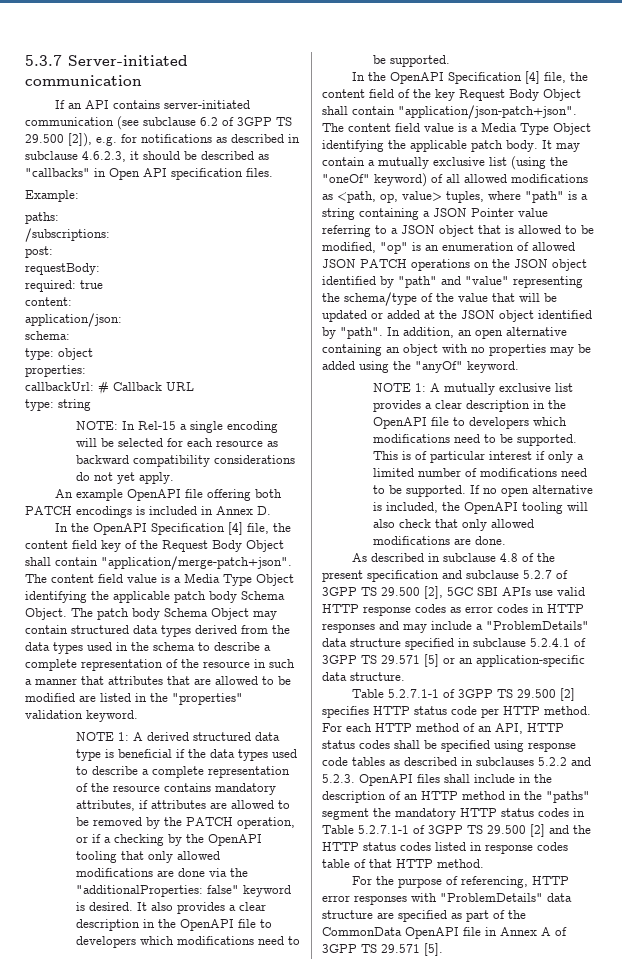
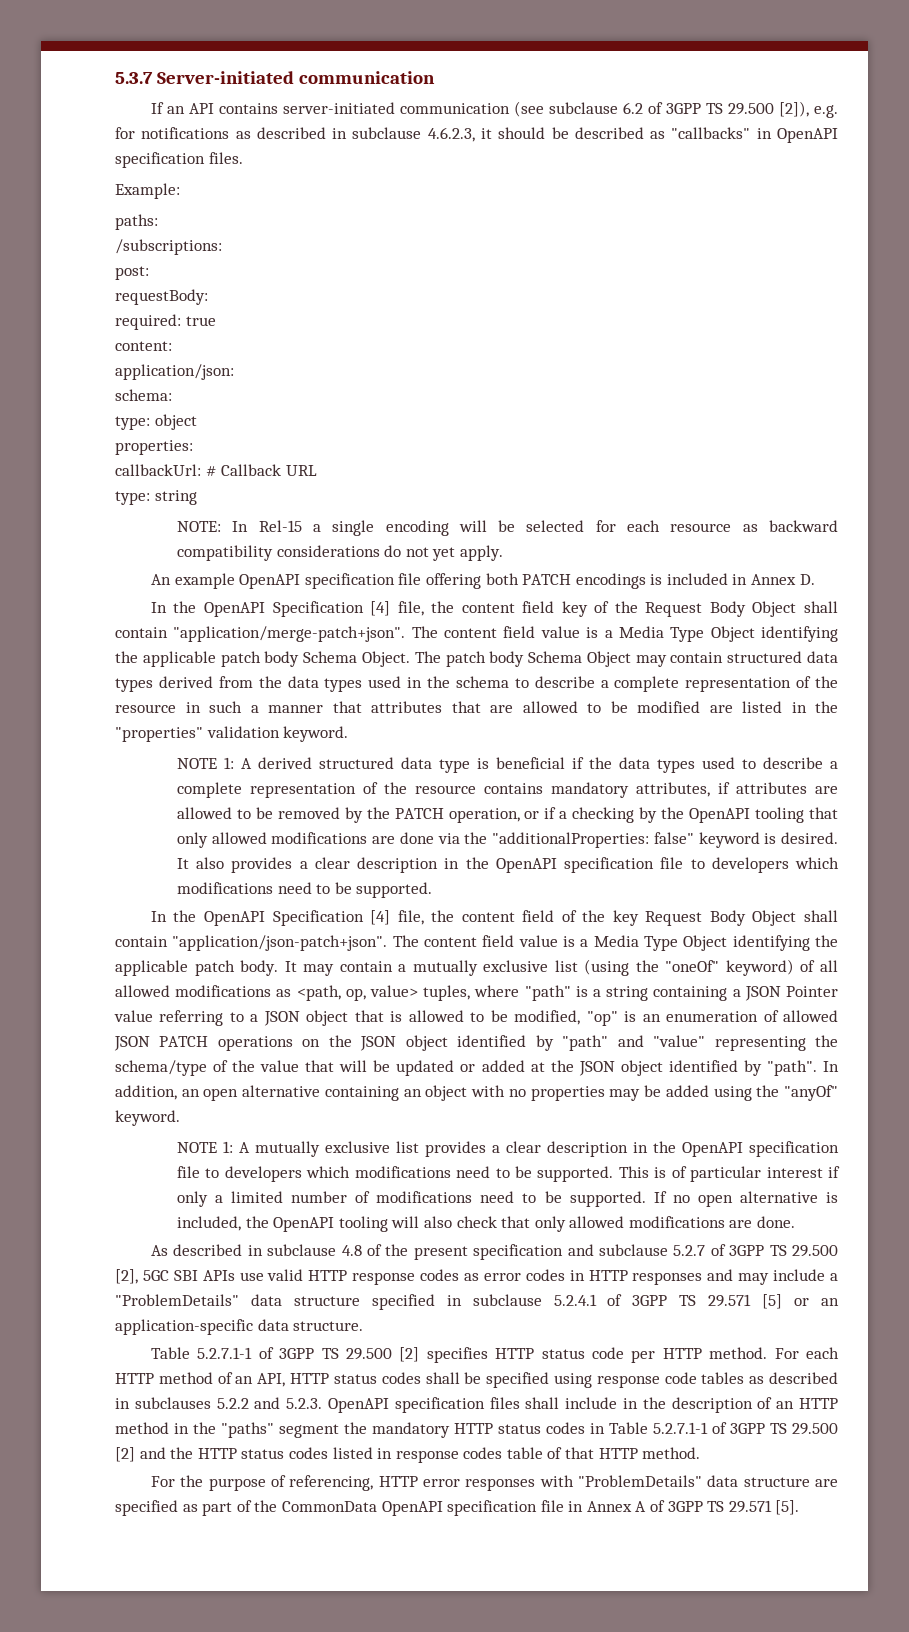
[109,168,167,180] Open API -> [777,128,839,143] OpenAPI
(182, 495) none -> [304,573,395,589] specification
(234, 925) none -> [564,857,655,873] specification
(427, 423) none -> [748,1141,839,1157] specification
(413, 780) none -> [394,1397,485,1413] specification
(459, 933) none -> [447,1500,538,1516] specification

